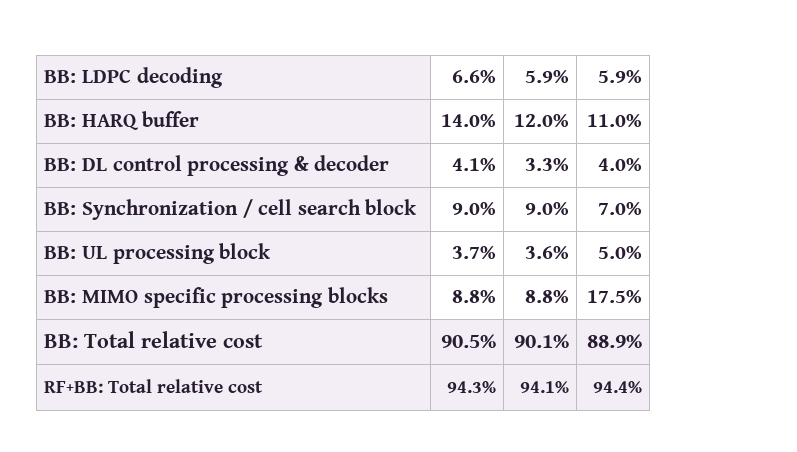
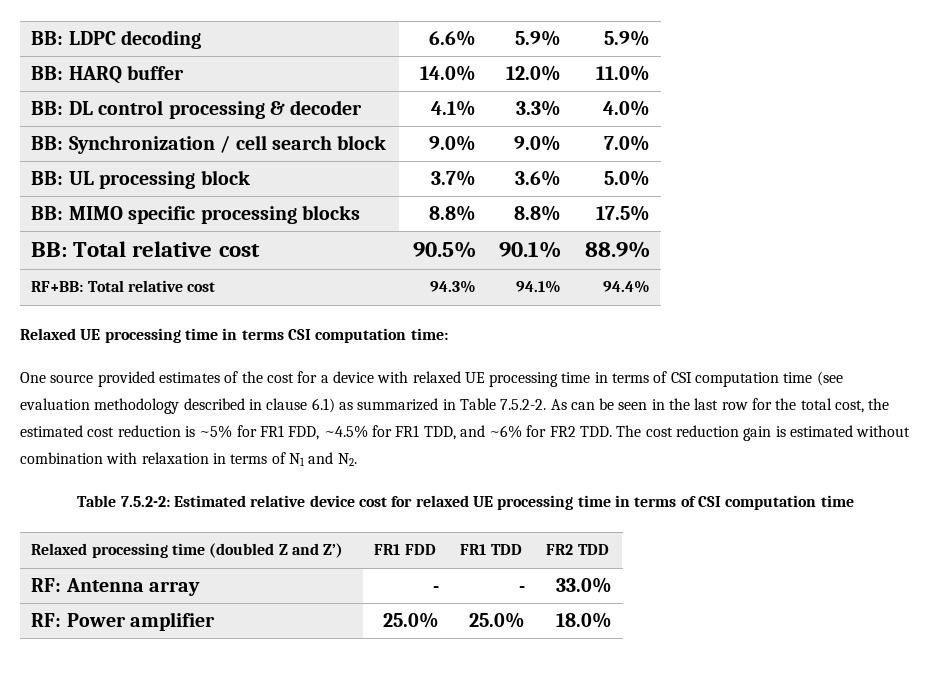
(642, 387) none -> [20,328,448,343] [20,371,843,387] [20,398,890,414] [20,425,911,441] [20,452,357,466] [77,495,854,510] [31,543,344,558] [374,544,436,555] [460,544,522,555] [546,544,609,555] [31,578,201,596] [432,586,439,592] [518,586,525,592] [555,577,612,593] [31,612,216,631] [382,612,439,628] [468,612,525,628] [555,612,612,628] // Relaxed UE processing time in terms CSI computation time: // One source provided estimates of the cost for a device with relaxed UE processing time in terms of CSI computation time (see evaluation methodology described in clause 6.1) as summarized in Table 7.5.2-2. As can be seen in the last row for the total cost, the estimated cost reduction is ~5% for FR1 FDD, ~4.5% for FR1 TDD, and ~6% for FR2 TDD. The cost reduction gain is estimated without combination with relaxation in terms of N1 and N2. // Table 7.5.2-2: Estimated relative device cost for relaxed UE processing time in terms of CSI computation time // Relaxed processing time (doubled Z and Z’) | FR1 FDD | FR1 TDD | FR2 TDD // RF: Antenna array | - | - | 33.0% // RF: Power amplifier | 25.0% | 25.0% | 18.0%

